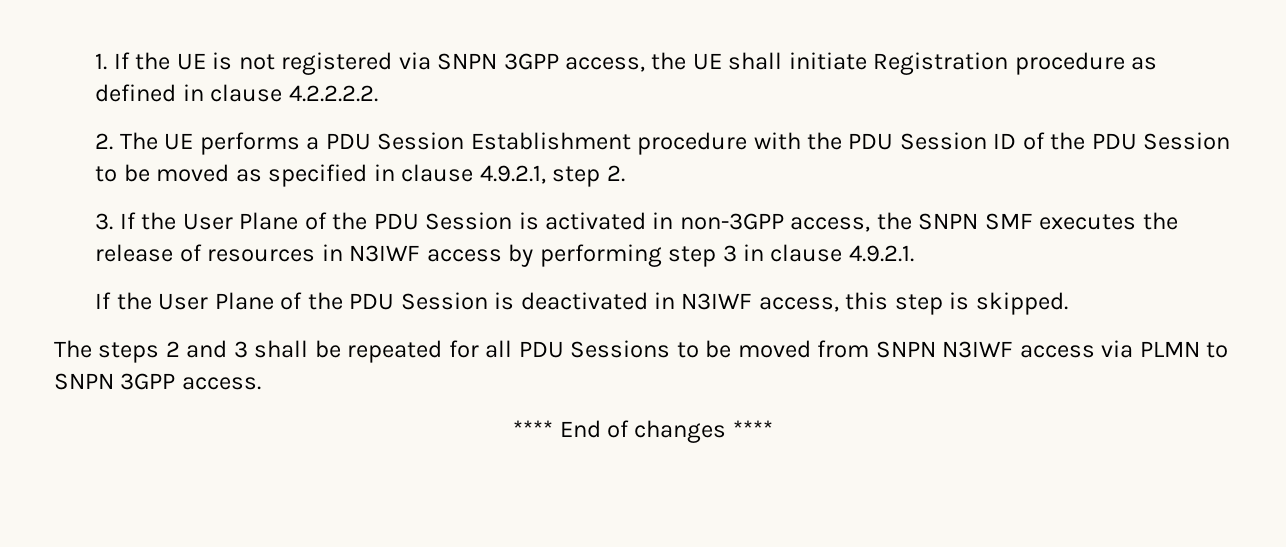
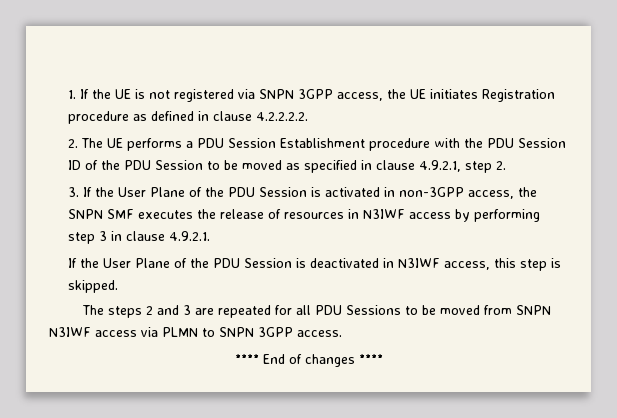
[728,52,867,70] shall initiate -> [430,89,479,99] initiates
[254,340,341,358] shall be -> [194,308,214,315] are

